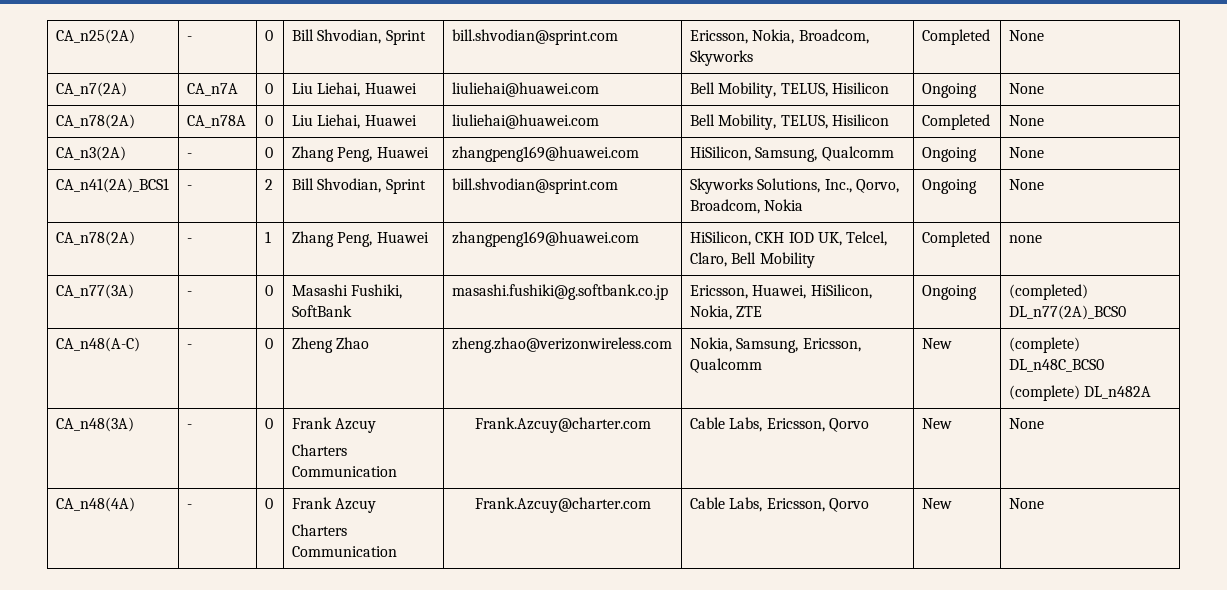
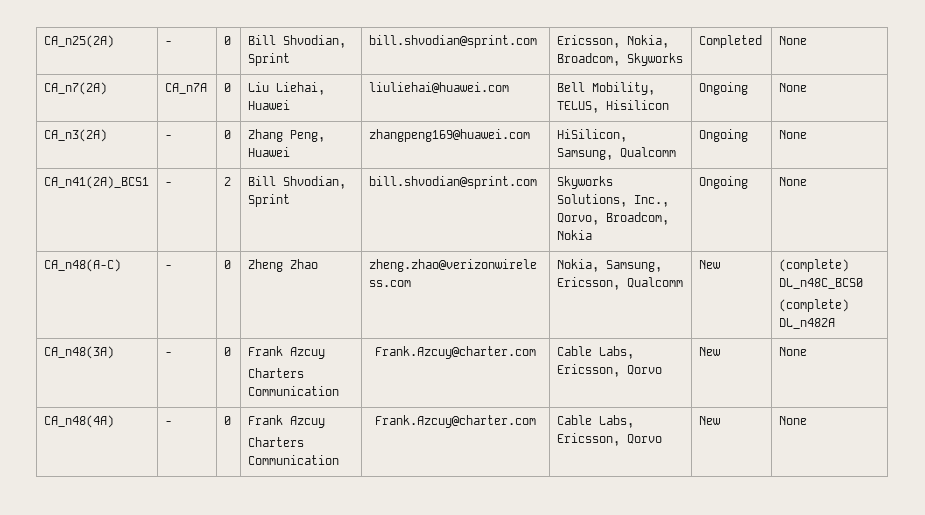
[55,114,135,129] [186,115,246,128] [264,115,273,126] [291,114,417,129] [451,114,599,129] [689,114,889,130] [921,114,990,130] [1008,115,1044,126] // CA_n78(2A) | CA_n78A | 0 | Liu Liehai, Huawei | liuliehai@huawei.com | Bell Mobility, TELUS, Hisilicon | Completed | None -> (807, 87) none
[55,231,135,246] [186,238,192,243] [264,231,271,243] [291,231,429,247] [451,231,639,247] [689,231,888,246] [689,252,815,268] [921,231,990,247] [1008,235,1042,243] [55,284,134,299] [186,291,192,296] [264,285,273,296] [291,284,403,299] [291,305,352,317] [451,284,668,300] [689,284,872,299] [689,305,763,320] [921,285,977,300] [1008,284,1088,300] [1008,305,1126,320] // CA_n78(2A) | - | 1 | Zhang Peng, Huawei | zhangpeng169@huawei.com | HiSilicon, CKH IOD UK, Telcel, Claro, Bell Mobility | Completed | none // CA_n77(3A) | - | 0 | Masashi Fushiki, SoftBank | masashi.fushiki@g.softbank.co.jp | Ericsson, Huawei, HiSilicon, Nokia, ZTE | Ongoing | (completed) DL_n77(2A)_BCS0 -> (807, 181) none

